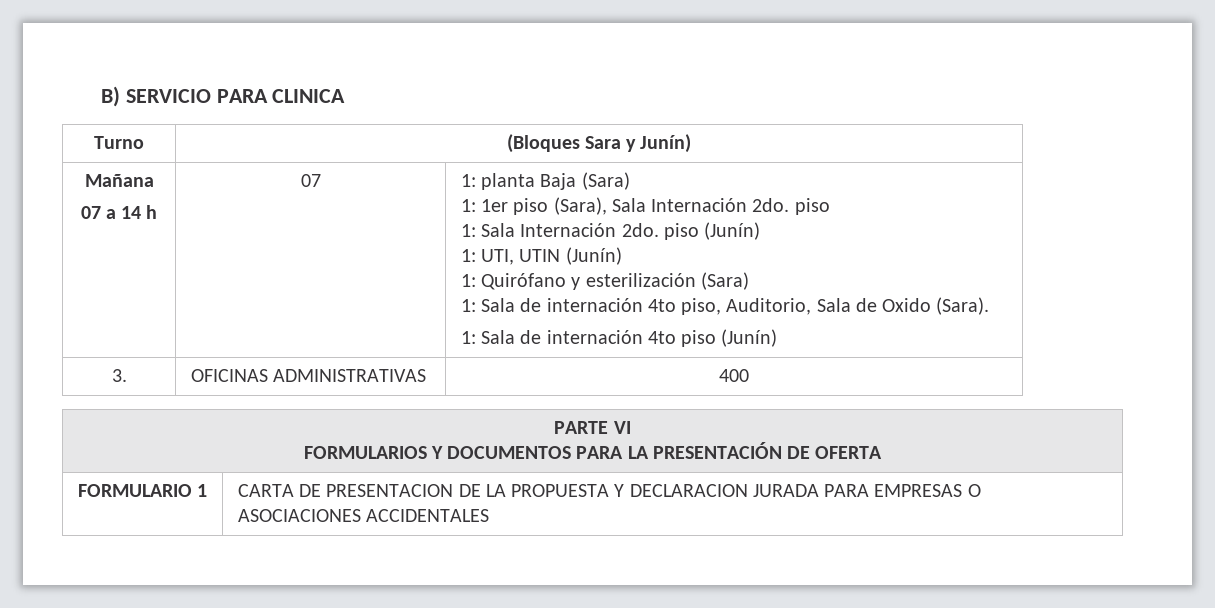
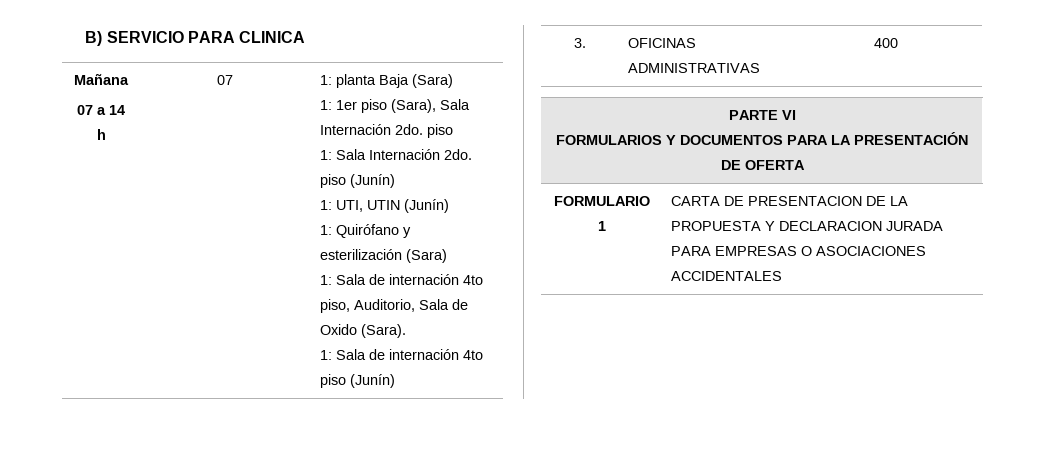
[94,136,144,149] [506,134,692,153] // Turno | (Bloques Sara y Junín) -> (306, 37) none

